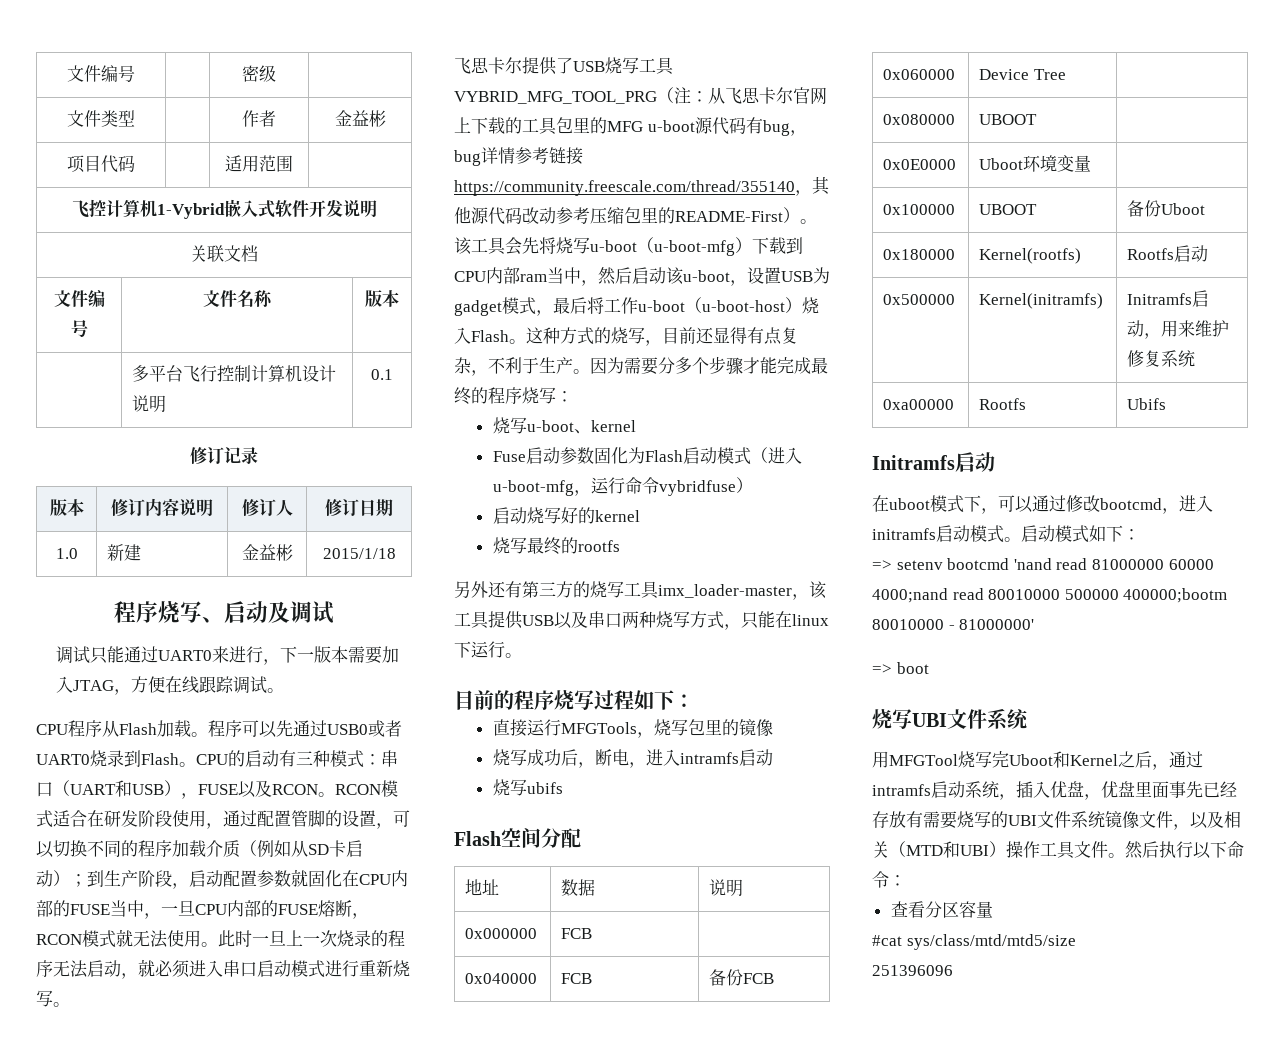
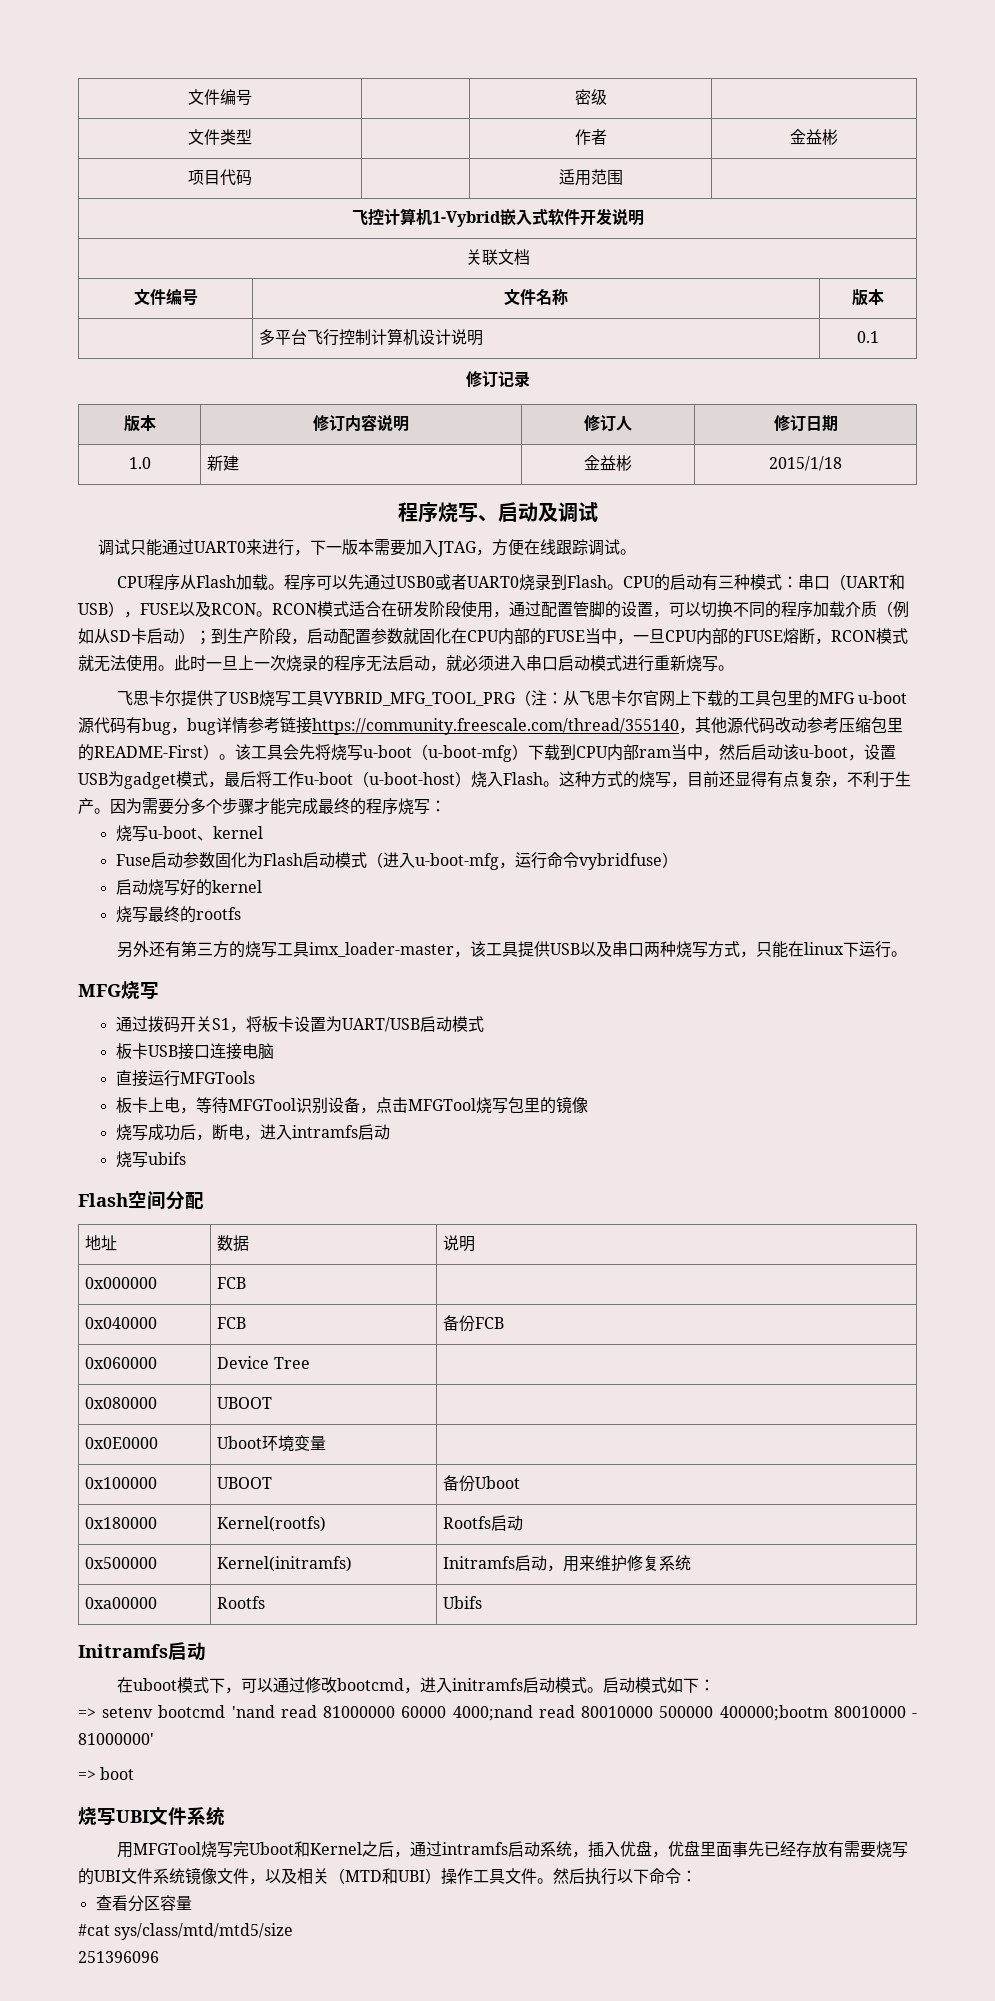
[454,690,694,710] [492,719,654,738] 目前的程序烧写过程如下： // 直接运行MFGTools， -> [78,981,159,1000] [115,1016,484,1033] [115,1043,274,1060] [115,1070,255,1087] [115,1097,476,1114] MFG烧写 // 通过拨码开关S1，将板卡设置为UART/USB启动模式 // 板卡USB接口连接电脑 // 直接运行MFGTools // 板卡上电，等待MFGTool识别设备，点击MFGTool

